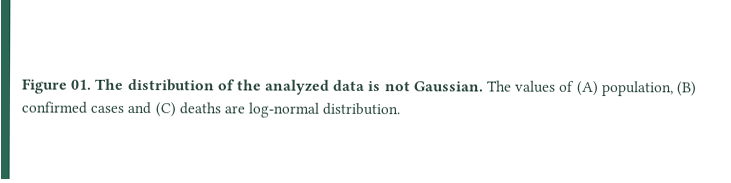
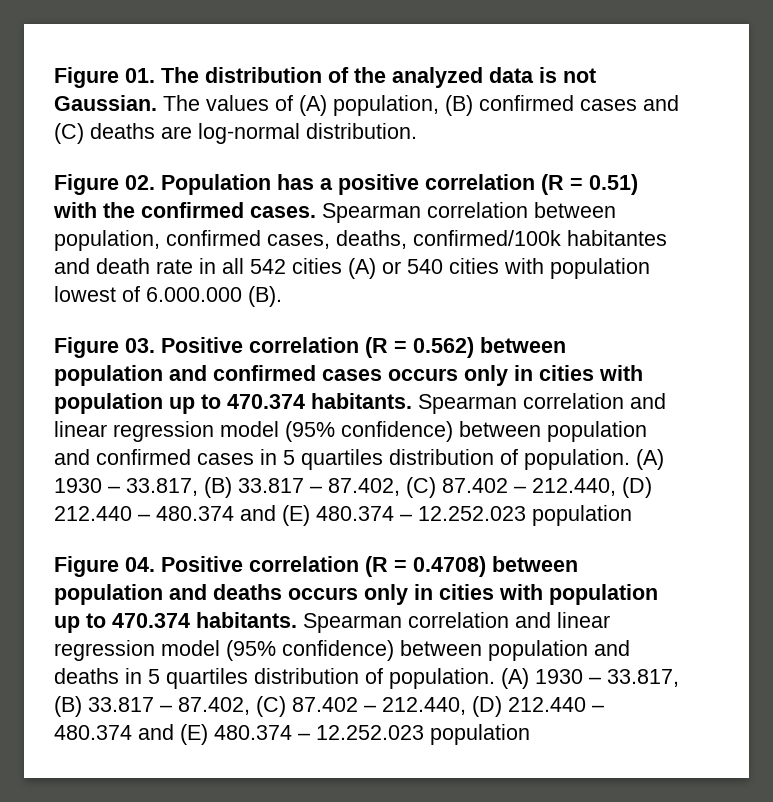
(401, 109) none -> [54,174,638,195] [53,202,616,223] [54,230,667,251] [54,258,650,279] [54,286,282,307] [54,337,566,358] [54,365,643,386] [54,393,666,414] [54,421,647,442] [54,449,664,470] [54,477,652,498] [54,505,632,526] [54,556,578,577] [54,584,658,605] [54,612,610,633] [54,640,630,661] [54,668,679,689] [54,696,604,717] [54,724,530,745] // Figure 02. Population has a positive correlation (R = 0.51) with the confirmed cases. Spearman correlation between population, confirmed cases, deaths, confirmed/100k habitantes and death rate in all 542 cities (A) or 540 cities with population lowest of 6.000.000 (B). // Figure 03. Positive correlation (R = 0.562) between population and confirmed cases occurs only in cities with population up to 470.374 habitants. Spearman correlation and linear regression model (95% confidence) between population and confirmed cases in 5 quartiles distribution of population. (A) 1930 – 33.817, (B) 33.817 – 87.402, (C) 87.402 – 212.440, (D) 212.440 – 480.374 and (E) 480.374 – 12.252.023 population // Figure 04. Positive correlation (R = 0.4708) between population and deaths occurs only in cities with population up to 470.374 habitants. Spearman correlation and linear regression model (95% confidence) between population and deaths in 5 quartiles distribution of population. (A) 1930 – 33.817, (B) 33.817 – 87.402, (C) 87.402 – 212.440, (D) 212.440 – 480.374 and (E) 480.374 – 12.252.023 population

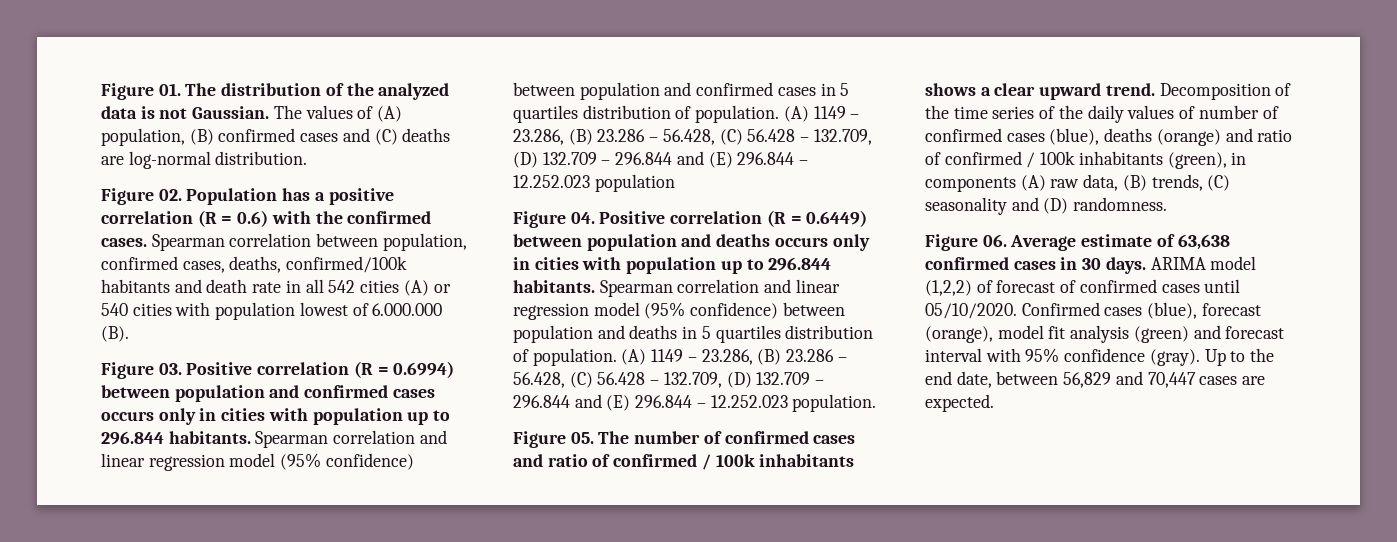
[589,174,638,195] 0.51) -> [237,210,269,227] 0.6)
[567,230,667,246] habitantes -> [101,279,170,293] habitants
[413,337,474,358] 0.562) -> [393,361,455,378] 0.6994)
[227,394,305,409] 470.374 -> [101,431,164,445] 296.844
[54,477,652,498] [54,505,394,526] 1930 – 33.817, (B) 33.817 – 87.402, (C) 87.402 – 212.440, (D) 212.440 – 480.374 and (E) 480.374 -> [813,106,860,119] [513,129,872,145] [513,151,795,168] 1149 – 23.286, (B) 23.286 – 56.428, (C) 56.428 – 132.709, (D) 132.709 – 296.844 and (E) 296.844
[413,556,486,577] 0.4708) -> [806,210,868,227] 0.6449)
[112,613,190,628] 470.374 -> [768,257,832,271] 296.844
[535,669,679,687] [54,696,604,717] [54,724,530,745] 1930 – 33.817, (B) 33.817 – 87.402, (C) 87.402 – 212.440, (D) 212.440 – 480.374 and (E) 480.374 – 12.252.023 population -> [651,349,847,365] [513,372,825,388] [513,394,877,412] [513,431,856,448] [513,454,855,470] [925,83,1292,100] [925,105,1279,123] [925,128,1293,146] [925,151,1247,169] [925,174,1231,192] [925,197,1168,215] [925,234,1230,251] [925,256,1257,274] [925,279,1241,296] [925,302,1261,319] [925,325,1285,343] [925,348,1275,366] [925,371,1266,388] [925,394,994,412] 1149 – 23.286, (B) 23.286 – 56.428, (C) 56.428 – 132.709, (D) 132.709 – 296.844 and (E) 296.844 – 12.252.023 population. // Figure 05. The number of confirmed cases and ratio of confirmed / 100k inhabitants shows a clear upward trend. Decomposition of the time series of the daily values of number of confirmed cases (blue), deaths (orange) and ratio of confirmed / 100k inhabitants (green), in components (A) raw data, (B) trends, (C) seasonality and (D) randomness. // Figure 06. Average estimate of 63,638 confirmed cases in 30 days. ARIMA model (1,2,2) of forecast of confirmed cases until 05/10/2020. Confirmed cases (blue), forecast (orange), model fit analysis (green) and forecast interval with 95% confidence (gray). Up to the end date, between 56,829 and 70,447 cases are expected.

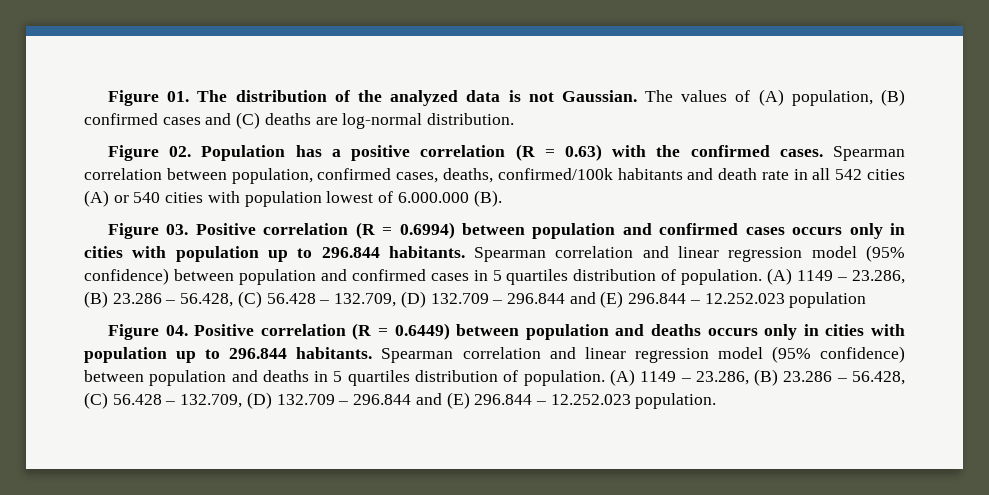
[237,210,269,227] 0.6) -> [564,144,602,161] 0.63)
[513,431,856,448] [513,454,855,470] [925,83,1292,100] [925,105,1279,123] [925,128,1293,146] [925,151,1247,169] [925,174,1231,192] [925,197,1168,215] [925,234,1230,251] [925,256,1257,274] [925,279,1241,296] [925,302,1261,319] [925,325,1285,343] [925,348,1275,366] [925,371,1266,388] [925,394,994,412] // Figure 05. The number of confirmed cases and ratio of confirmed / 100k inhabitants shows a clear upward trend. Decomposition of the time series of the daily values of number of confirmed cases (blue), deaths (orange) and ratio of confirmed / 100k inhabitants (green), in components (A) raw data, (B) trends, (C) seasonality and (D) randomness. // Figure 06. Average estimate of 63,638 confirmed cases in 30 days. ARIMA model (1,2,2) of forecast of confirmed cases until 05/10/2020. Confirmed cases (blue), forecast (orange), model fit analysis (green) and forecast interval with 95% confidence (gray). Up to the end date, between 56,829 and 70,447 cases are expected. -> (717, 401) none

